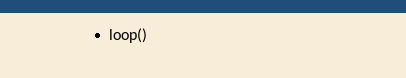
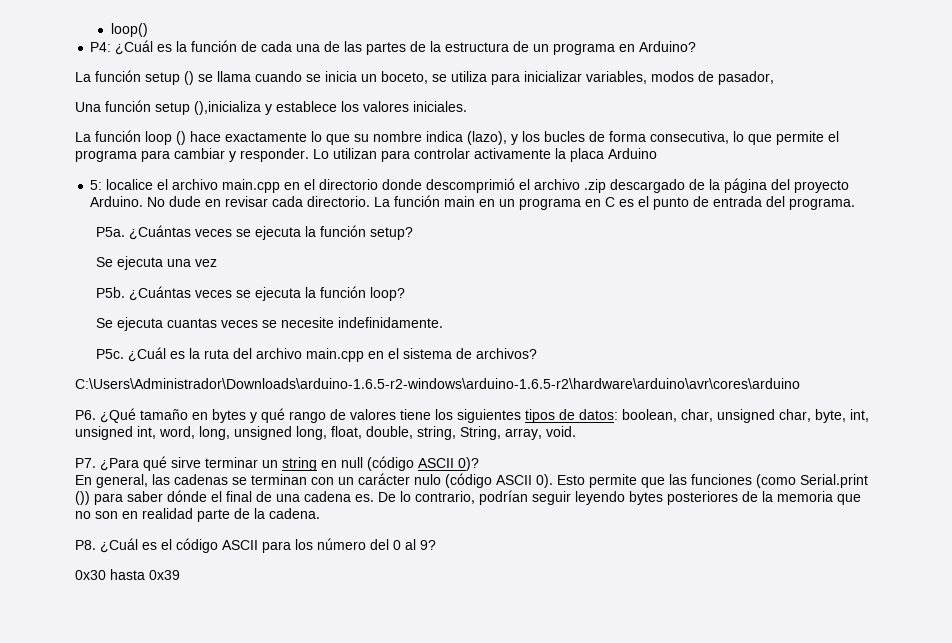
(147, 35) none -> [90,40,697,55] [75,70,774,85] [75,100,467,115] [75,130,839,145] [75,148,657,162] [90,178,850,193] [90,195,856,210] [95,225,413,240] [95,256,217,270] [95,286,405,301] [95,317,443,331] [95,347,537,362] [75,378,800,389] [75,408,869,423] [75,426,576,440] [75,456,479,471] [75,473,868,488] [75,490,861,505] [75,508,320,522] [75,538,436,553] [75,569,180,580] // P4: ¿Cuál es la función de cada una de las partes de la estructura de un programa en Arduino? // La función setup () se llama cuando se inicia un boceto, se utiliza para inicializar variables, modos de pasador, // Una función setup (),inicializa y establece los valores iniciales. // La función loop () hace exactamente lo que su nombre indica (lazo), y los bucles de forma consecutiva, lo que permite el programa para cambiar y responder. Lo utilizan para controlar activamente la placa Arduino // 5: localice el archivo main.cpp en el directorio donde descomprimió el archivo .zip descargado de la página del proyecto Arduino. No dude en revisar cada directorio. La función main en un programa en C es el punto de entrada del programa. // P5a. ¿Cuántas veces se ejecuta la función setup? // Se ejecuta una vez // P5b. ¿Cuántas veces se ejecuta la función loop? // Se ejecuta cuantas veces se necesite indefinidamente. // P5c. ¿Cuál es la ruta del archivo main.cpp en el sistema de archivos? // C:\Users\Administrador\Downloads\arduino-1.6.5-r2-windows\arduino-1.6.5-r2\hardware\arduino\avr\cores\arduino // P6. ¿Qué tamaño en bytes y qué rango de valores tiene los siguientes tipos de datos: boolean, char, unsigned char, byte, int, unsigned int, word, long, unsigned long, float, double, string, String, array, void. // P7. ¿Para qué sirve terminar un string en null (código ASCII 0)? // En general, las cadenas se terminan con un carácter nulo (código ASCII 0). Esto permite que las funciones (como Serial.print ()) para saber dónde el final de una cadena es. De lo contrario, podrían seguir leyendo bytes posteriores de la memoria que no son en realidad parte de la cadena. // P8. ¿Cuál es el código ASCII para los número del 0 al 9? // 0x30 hasta 0x39

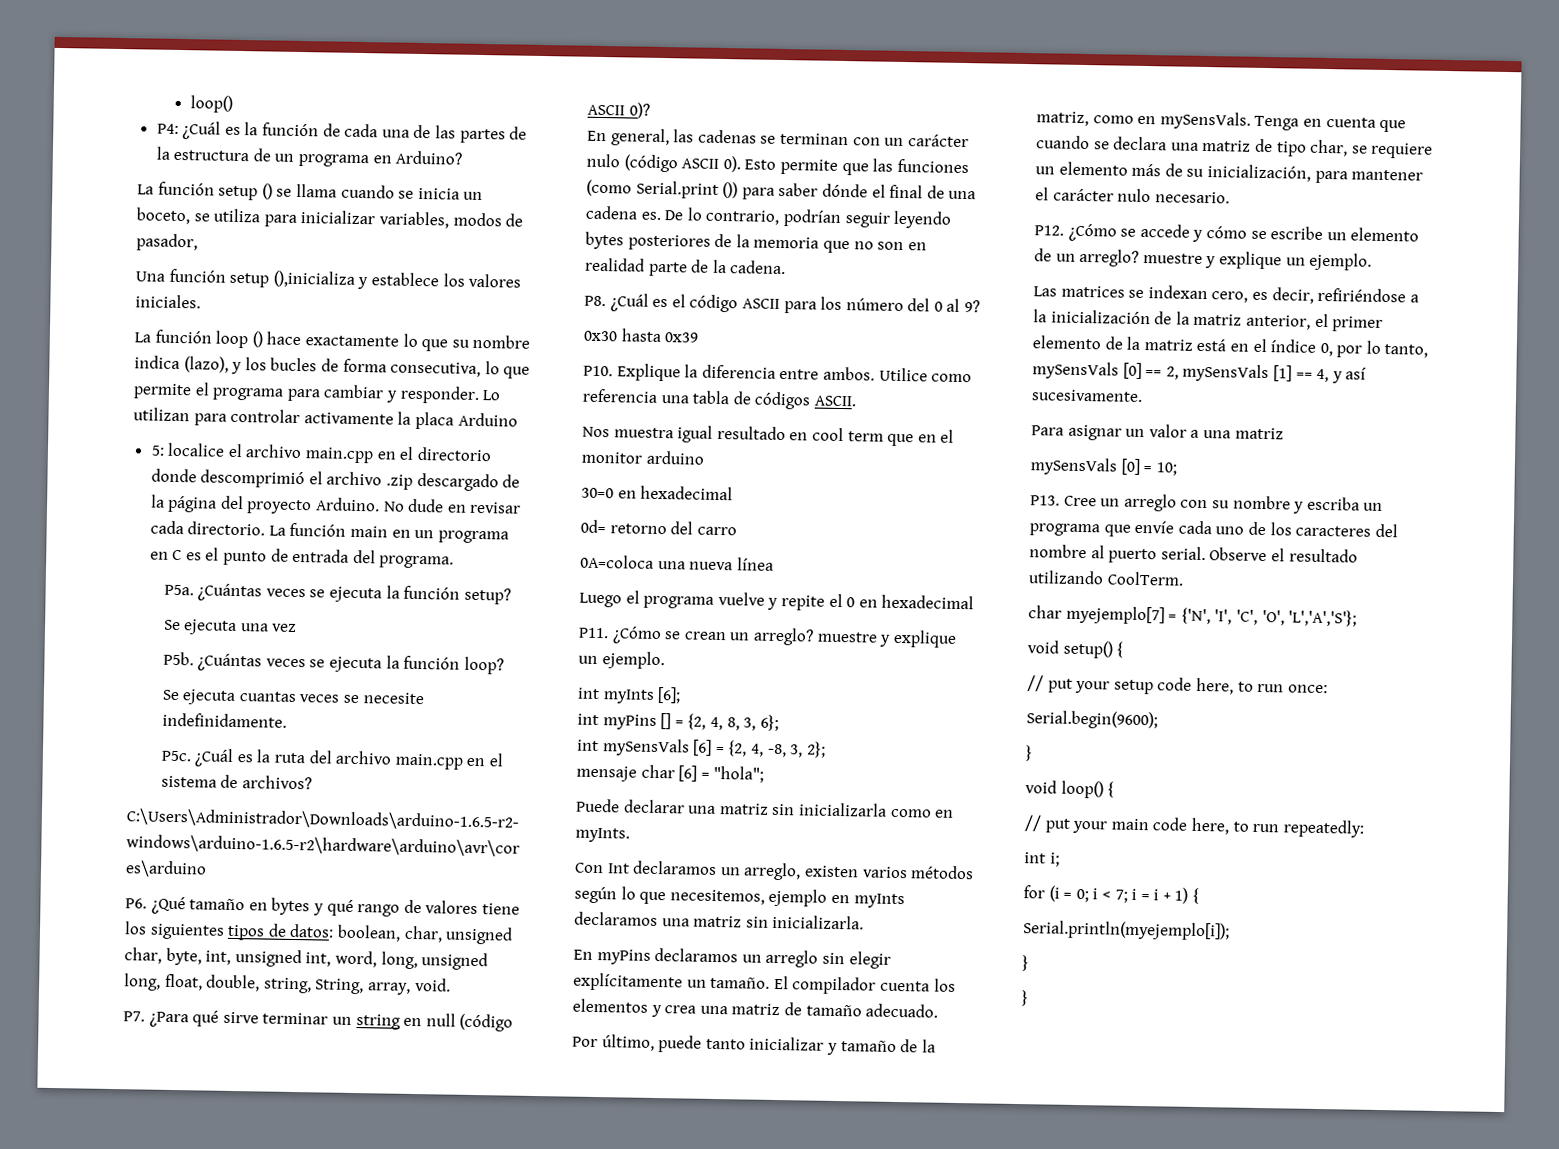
(180, 575) none -> [583,363,973,383] [582,388,856,410] [582,425,955,447] [581,450,705,465] [581,485,734,501] [580,519,737,536] [580,554,774,571] [579,590,975,611] [578,626,957,648] [578,651,665,670] [577,687,682,704] [577,713,779,732] [577,738,826,758] [576,764,765,783] [576,798,955,818] [575,827,630,843] [575,860,975,881] [574,886,905,909] [574,911,865,930] [573,947,891,969] [573,972,956,995] [572,998,939,1018] [572,1034,936,1056] [1036,111,1407,133] [1036,135,1434,159] [1035,161,1424,184] [1035,187,1230,204] [1034,223,1420,242] [1034,248,1373,271] [1033,285,1419,304] [1033,309,1384,332] [1032,335,1429,358] [1032,361,1368,384] [1031,389,1143,402] [1031,424,1284,441] [1030,457,1177,476] [1030,493,1384,514] [1029,520,1398,538] [1029,544,1358,564] [1028,570,1184,586] [1028,605,1358,627] [1027,640,1124,659] [1027,675,1328,695] [1026,710,1158,730] [1025,745,1033,762] [1025,780,1115,799] [1024,815,1364,838] [1024,852,1060,867] [1023,885,1200,905] [1023,920,1230,941] [1022,955,1029,972] [1021,990,1029,1007] // P10. Explique la diferencia entre ambos. Utilice como referencia una tabla de códigos ASCII. // Nos muestra igual resultado en cool term que en el monitor arduino // 30=0 en hexadecimal // 0d= retorno del carro // 0A=coloca una nueva línea // Luego el programa vuelve y repite el 0 en hexadecimal // P11. ¿Cómo se crean un arreglo? muestre y explique un ejemplo. // int myInts [6]; // int myPins [] = {2, 4, 8, 3, 6}; // int mySensVals [6] = {2, 4, -8, 3, 2}; // mensaje char [6] = "hola"; // Puede declarar una matriz sin inicializarla como en myInts. // Con Int declaramos un arreglo, existen varios métodos según lo que necesitemos, ejemplo en myInts declaramos una matriz sin inicializarla. // En myPins declaramos un arreglo sin elegir explícitamente un tamaño. El compilador cuenta los elementos y crea una matriz de tamaño adecuado. // Por último, puede tanto inicializar y tamaño de la matriz, como en mySensVals. Tenga en cuenta que cuando se declara una matriz de tipo char, se requiere un elemento más de su inicialización, para mantener el carácter nulo necesario. // P12. ¿Cómo se accede y cómo se escribe un elemento de un arreglo? muestre y explique un ejemplo. // Las matrices se indexan cero, es decir, refiriéndose a la inicialización de la matriz anterior, el primer elemento de la matriz está en el índice 0, por lo tanto, mySensVals [0] == 2, mySensVals [1] == 4, y así sucesivamente. // Para asignar un valor a una matriz // mySensVals [0] = 10; // P13. Cree un arreglo con su nombre y escriba un programa que envíe cada uno de los caracteres del nombre al puerto serial. Observe el resultado utilizando CoolTerm. // char myejemplo[7] = {'N', 'I', 'C', 'O', 'L','A','S'}; // void setup() { // // put your setup code here, to run once: // Serial.begin(9600); // } // void loop() { // // put your main code here, to run repeatedly: // int i; // for (i = 0; i < 7; i = i + 1) { // Serial.println(myejemplo[i]); // } // }

